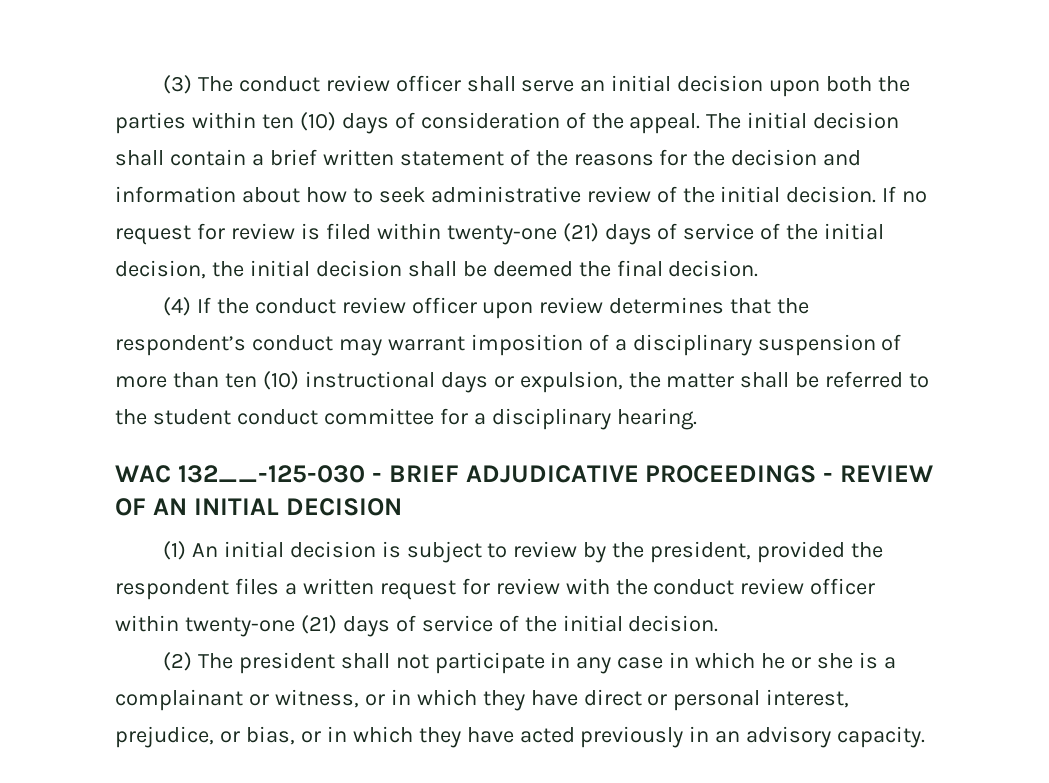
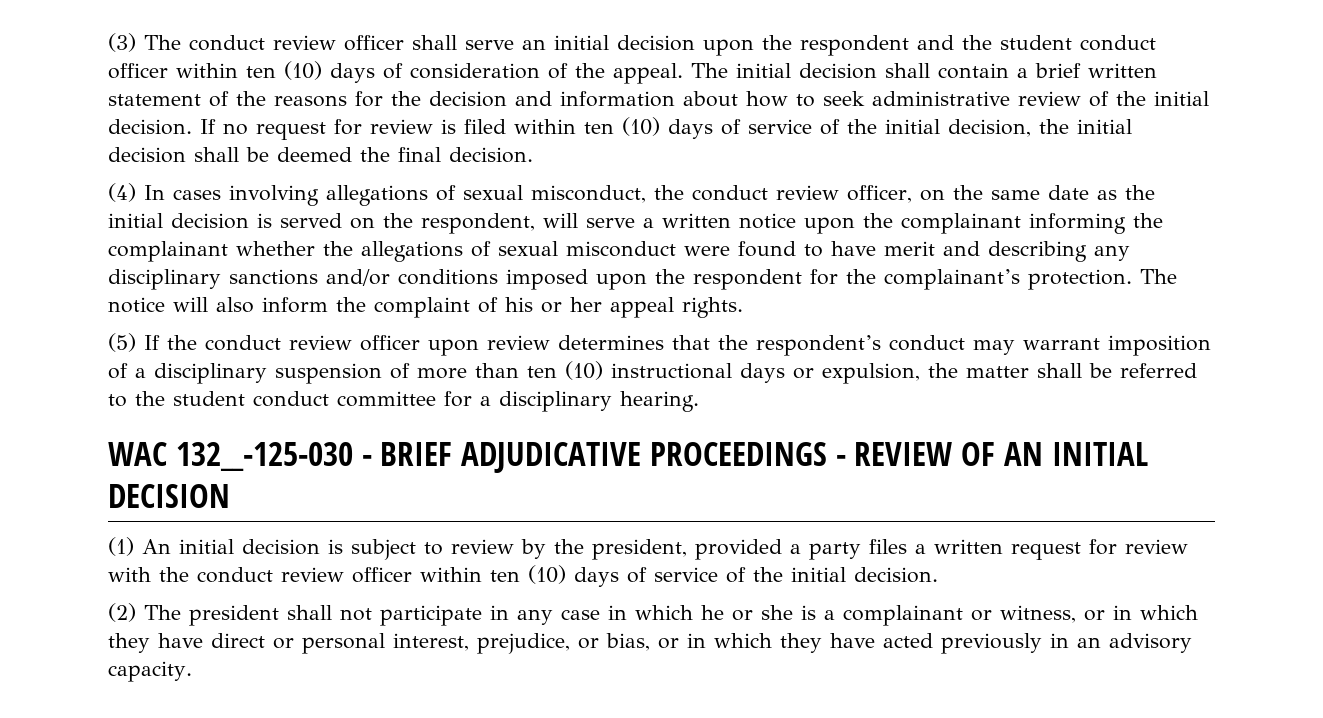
[826,76,911,92] [115,112,186,134] both the parties -> [762,35,1156,56] [108,63,168,79] the respondent and the student conduct officer
[446,223,599,245] twenty-one (21) -> [584,117,660,136] ten (10)
(191, 306) none -> [144,185,1155,206] [108,213,1163,234] [108,241,1130,262] [108,269,1177,290] [108,297,743,318] [108,333,136,352] In cases involving allegations of sexual misconduct, the conduct review officer, on the same date as the initial decision is served on the respondent, will serve a written notice upon the complainant informing the complainant whether the allegations of sexual misconduct were found to have merit and describing any disciplinary sanctions and/or conditions imposed upon the respondent for the complainant’s protection. The notice will also inform the complaint of his or her appeal rights. // (5)
[851,542,884,558] [115,579,229,600] the respondent -> [790,542,861,560] a party
[184,615,337,637] twenty-one (21) -> [490,565,566,584] ten (10)

